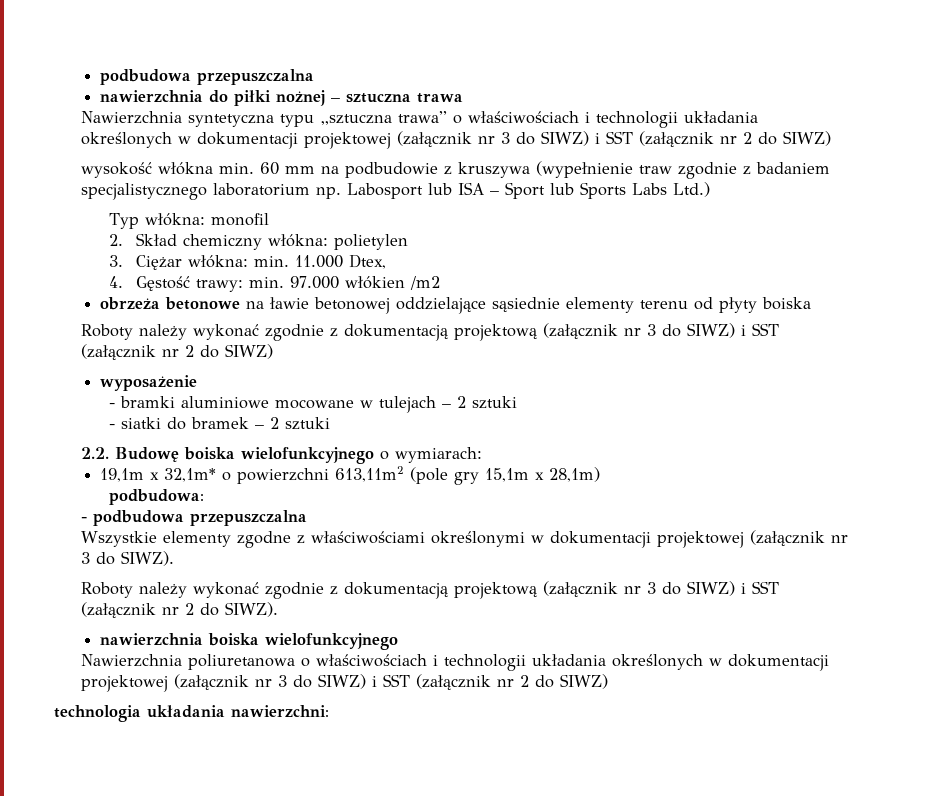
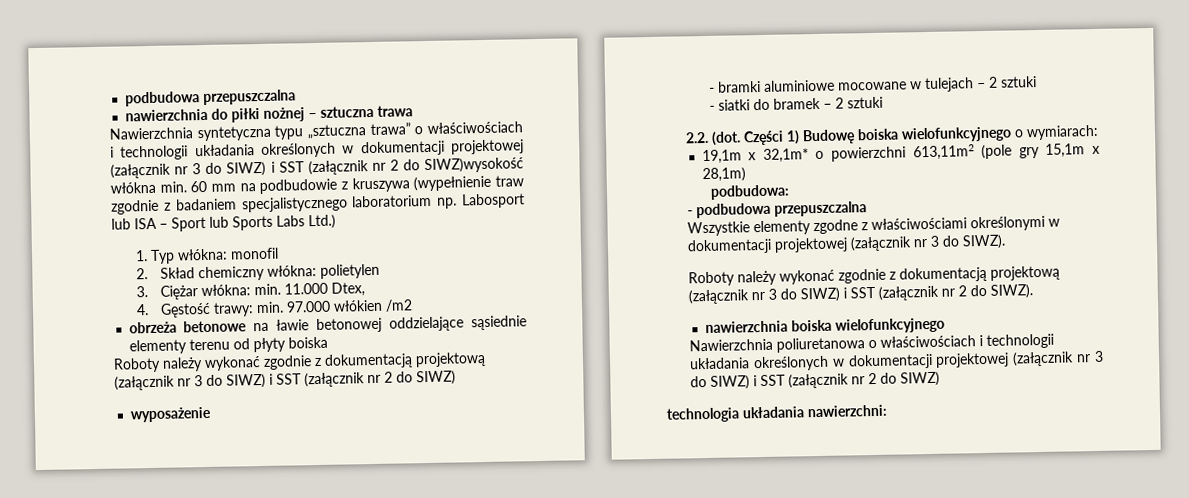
[783,131,832,146] [81,162,153,178] SIWZ) // wysokość -> [424,157,524,174] SIWZ)wysokość
(711, 189) none -> [135,250,149,262] 1.
(110, 453) none -> [711,130,801,146] (dot. Części 1)

